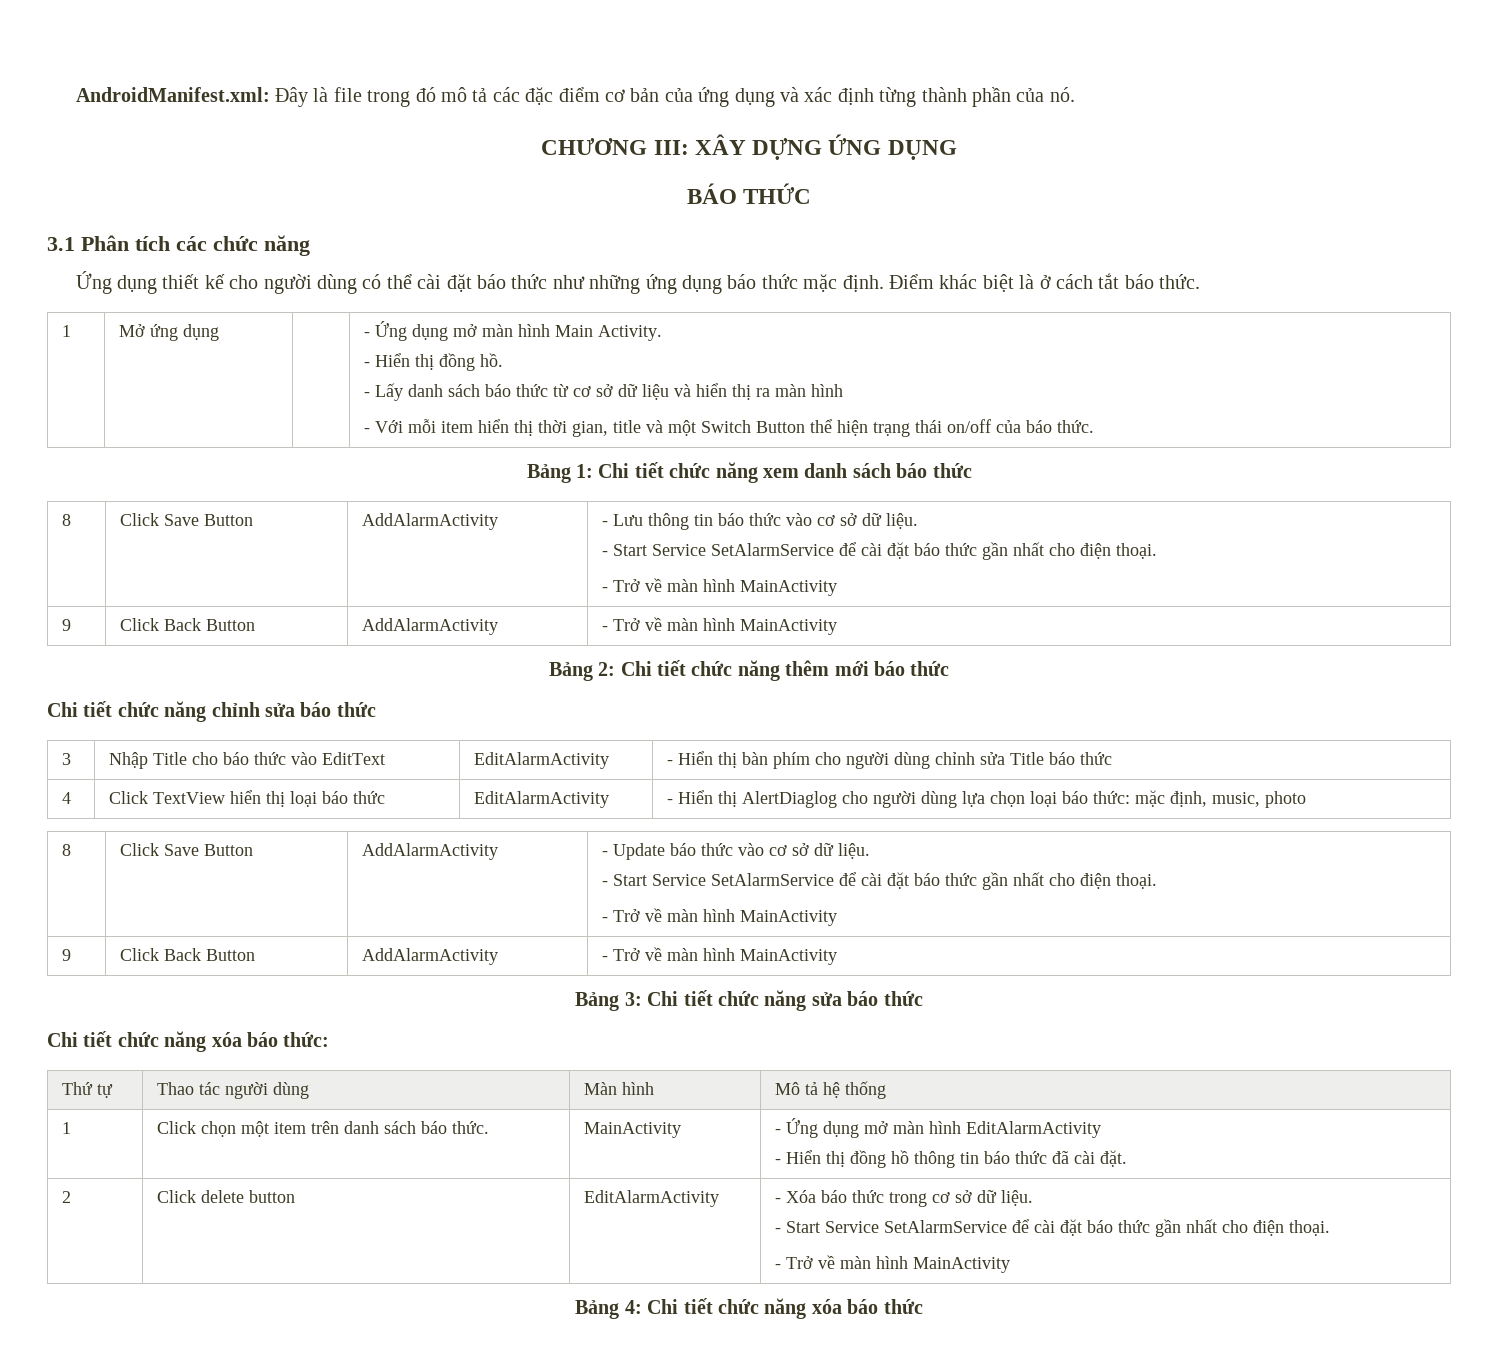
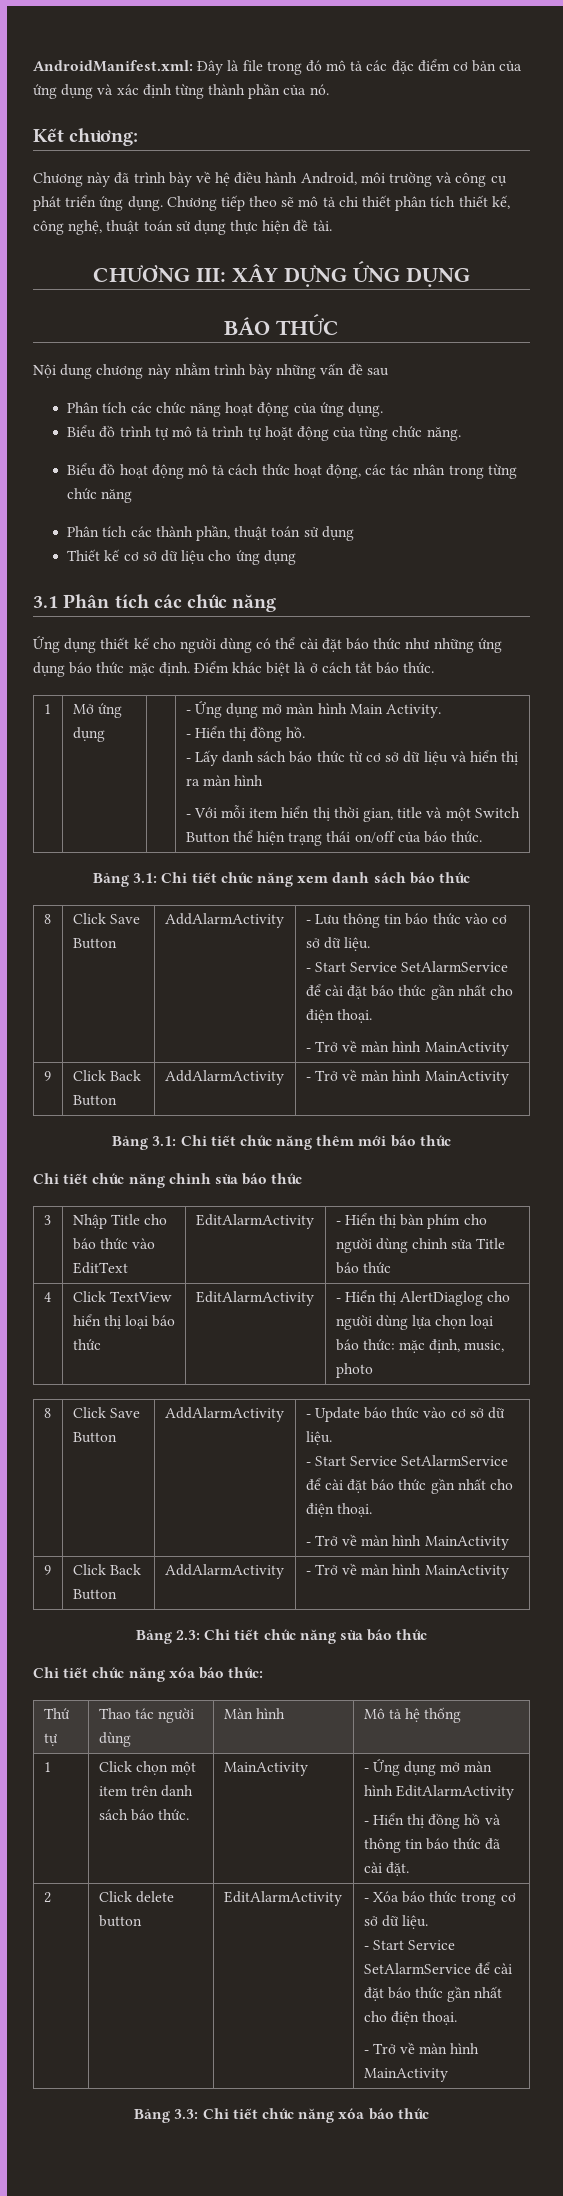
(1075, 94) none -> [33,128,139,146] [33,171,507,187] [33,195,510,211] [33,219,332,235] // Kết chương: // Chương này đã trình bày về hệ điều hành Android, môi trường và công cụ phát triển ứng dụng. Chương tiếp theo sẽ mô tả chi thiết phân tích thiết kế, công nghệ, thuật toán sử dụng thực hiện đề tài.
(812, 193) none -> [33,362,389,379] [67,402,383,417] [67,425,461,441] [67,463,517,479] [67,488,133,503] [67,525,354,541] [67,549,296,565] // Nội dung chương này nhằm trình bày những vấn đề sau // Phân tích các chức năng hoạt động của ứng dụng. // Biểu đồ trình tự mô tả trình tự hoặt động của từng chức năng. // Biểu đồ hoạt động mô tả cách thức hoạt động, các tác nhân trong từng chức năng // Phân tích các thành phần, thuật toán sử dụng // Thiết kế cơ sở dữ liệu cho ứng dụng
[575,464,593,478] 1: -> [133,873,158,883] 3.1:
[598,662,616,676] 2: -> [152,1136,177,1146] 3.1:
[624,992,642,1006] 3: -> [175,1630,200,1640] 2.3:
(910, 1157) none -> [484,1814,501,1825] và
[624,1300,642,1314] 4: -> [174,2109,199,2119] 3.3:

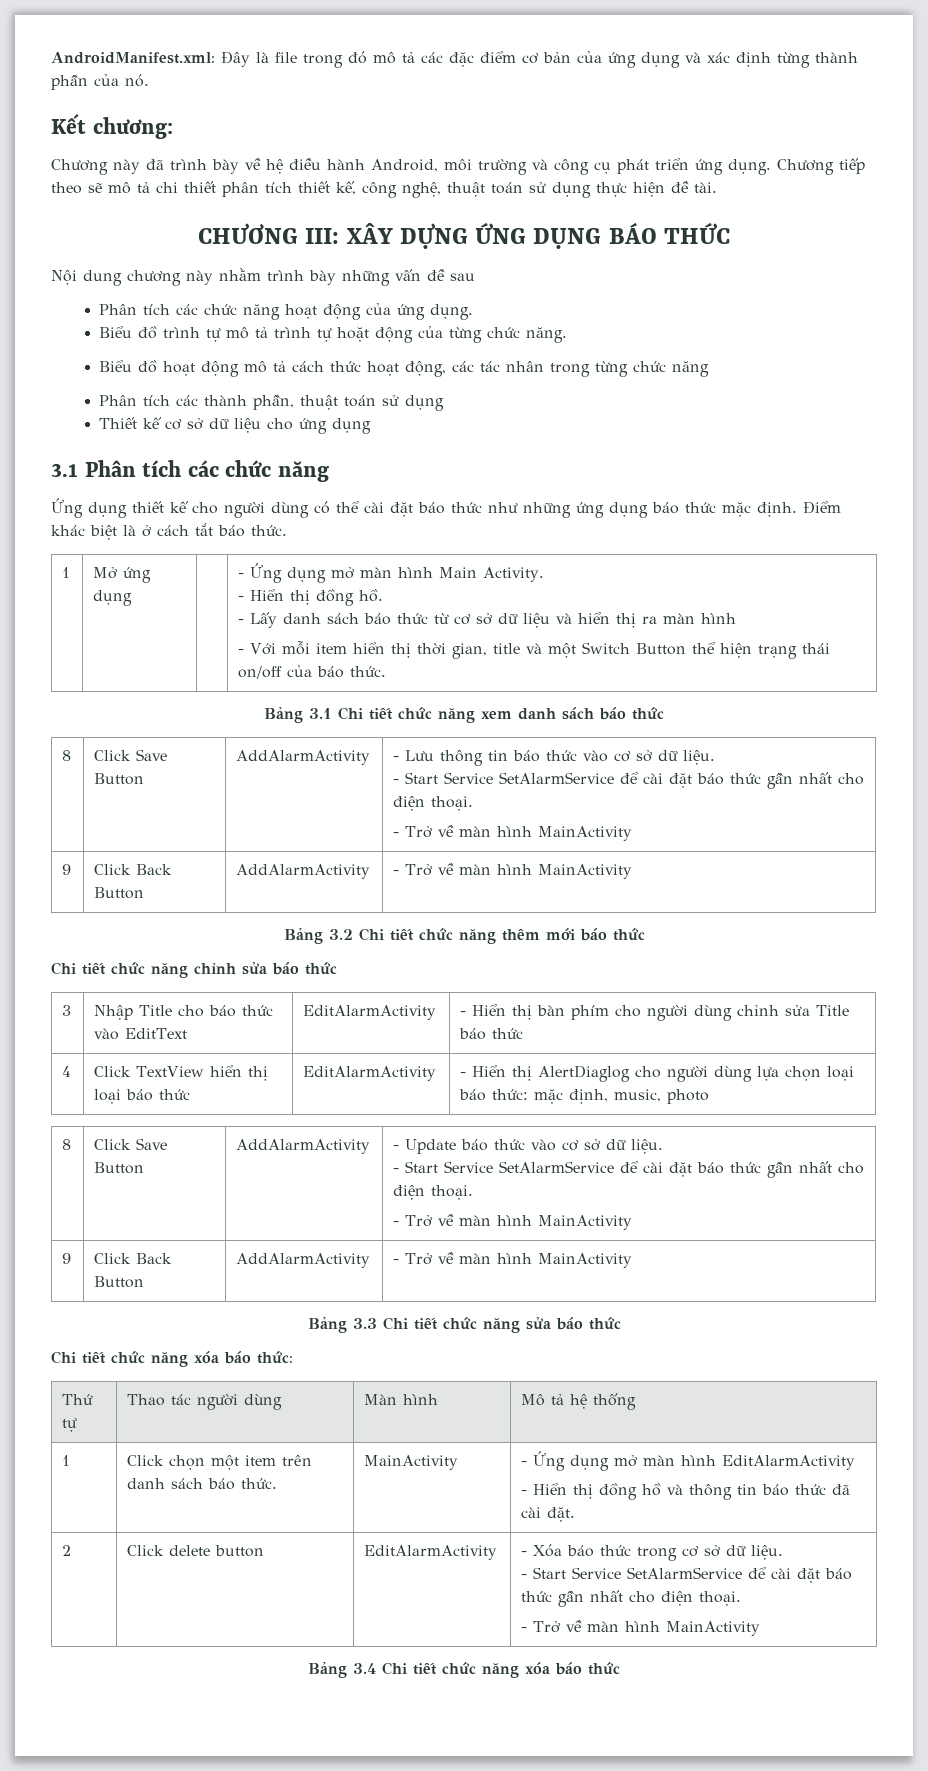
(470, 277) // -> (602, 238) none
[133,873,158,883] 3.1: -> [309,708,332,719] 3.1
[152,1136,177,1146] 3.1: -> [328,929,353,940] 3.2
[175,1630,200,1640] 2.3: -> [352,1318,377,1329] 3.3
[174,2109,199,2119] 3.3: -> [353,1663,376,1674] 3.4

